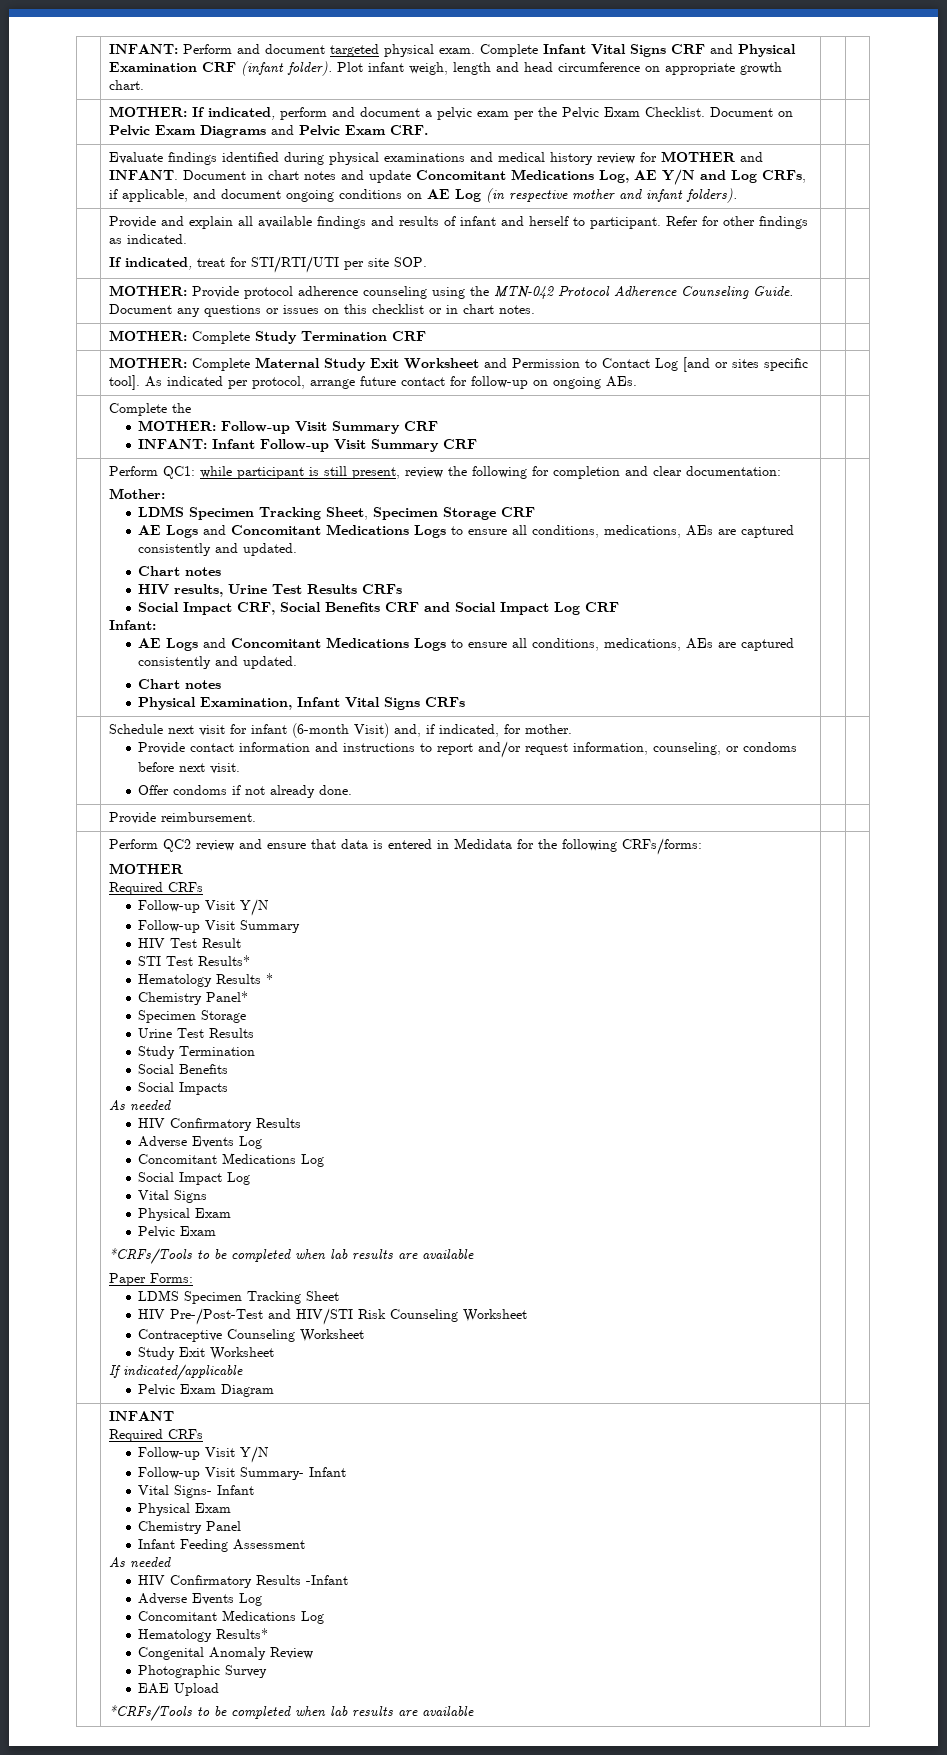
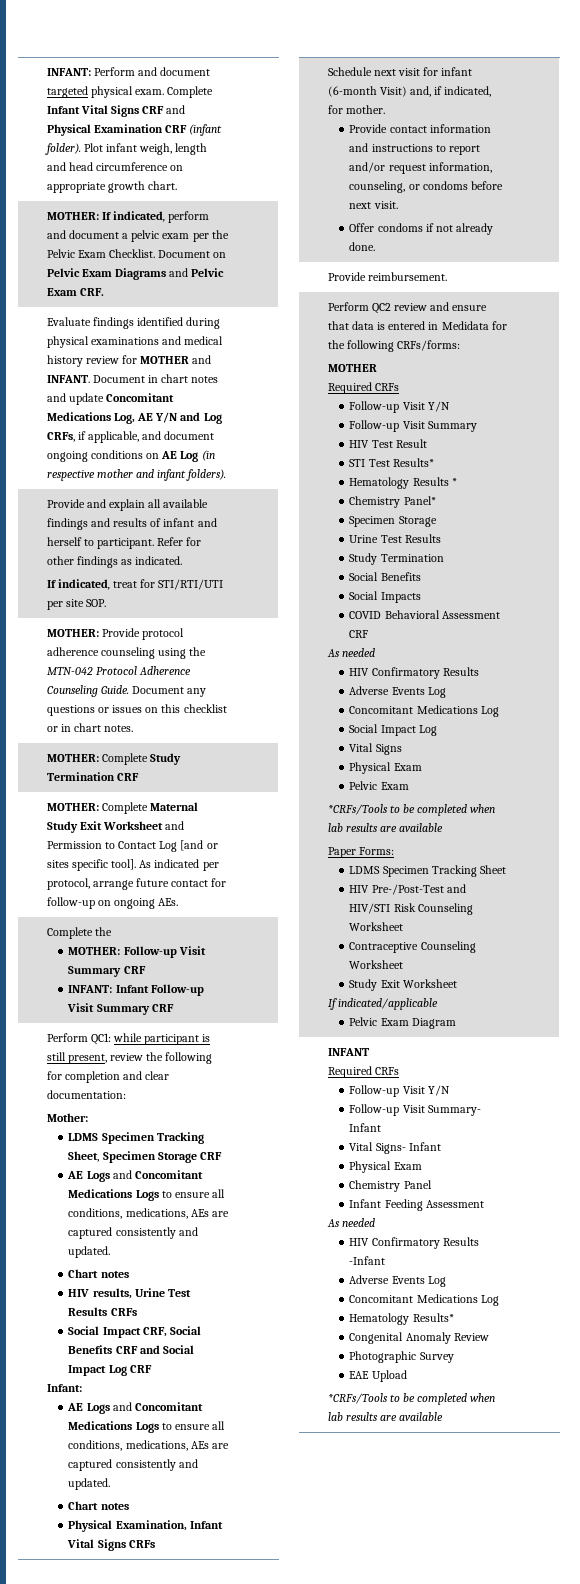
(228, 1088) none -> [349,610,500,619] [349,630,369,638] // COVID Behavioral Assessment CRF

